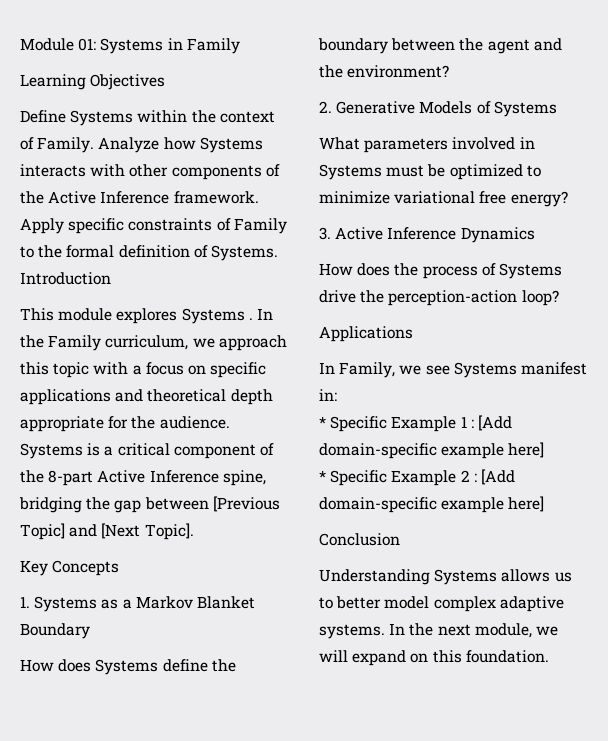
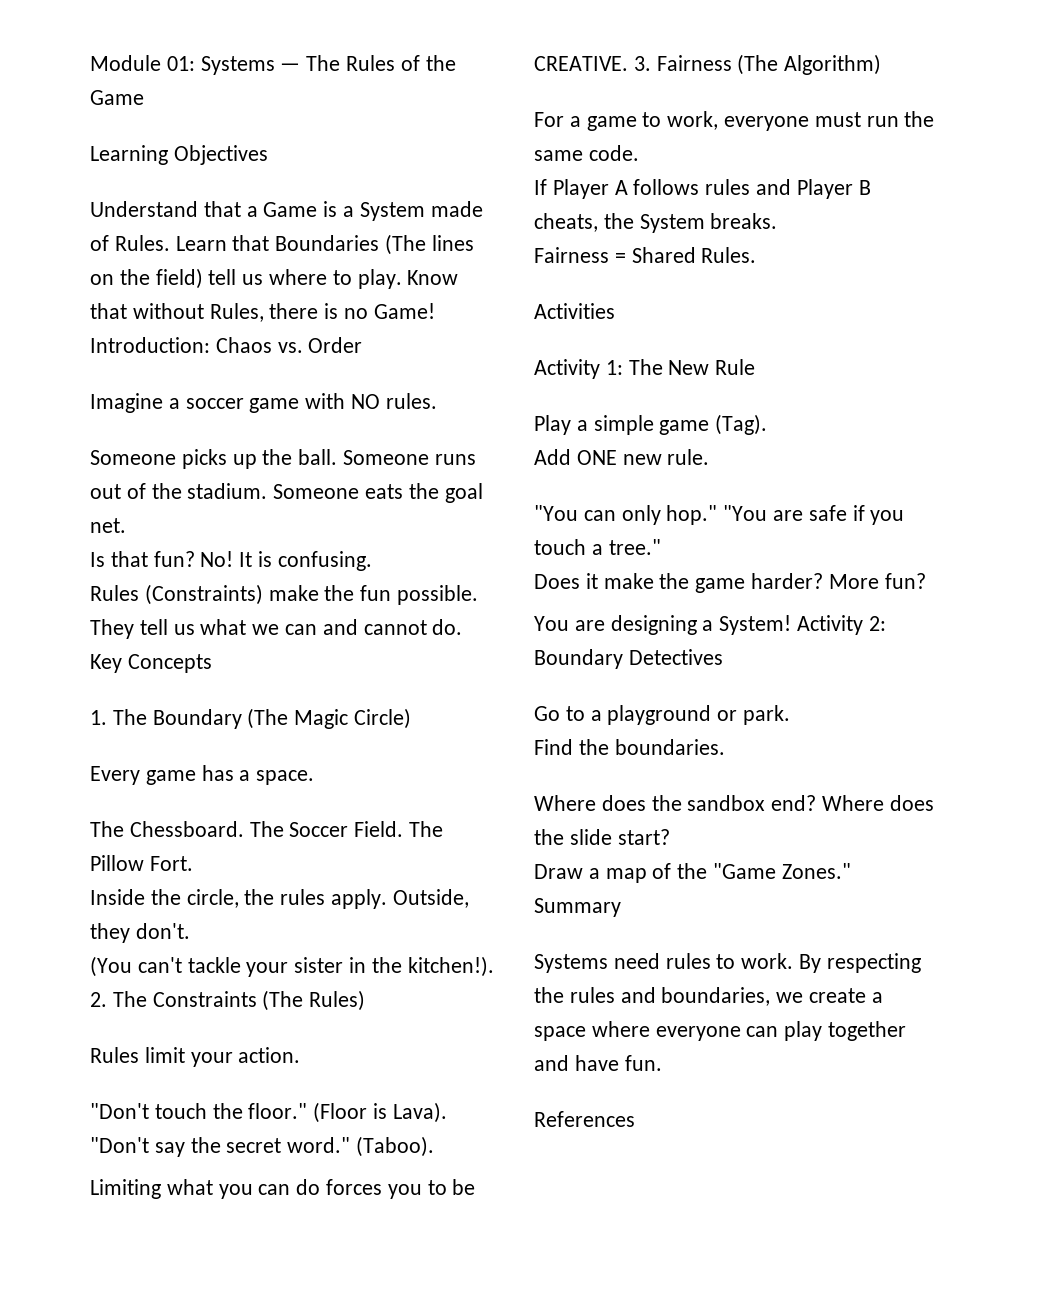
[167,38,240,54] [20,74,166,90] [20,110,275,126] [20,137,263,153] [20,164,280,180] [20,191,259,204] [20,218,287,234] [20,245,278,261] [20,272,111,285] [20,308,273,324] [20,335,287,351] [20,362,267,378] [20,389,273,405] [20,416,230,432] [20,443,274,459] [20,470,266,486] [19,496,280,513] [20,523,194,540] [20,560,120,576] [20,596,255,612] [20,623,90,639] [20,659,236,675] [318,38,562,54] [319,65,450,78] [319,101,557,117] [319,137,535,153] [319,164,541,180] [319,191,568,207] [319,227,535,243] [319,263,562,279] [319,290,559,306] [319,326,413,342] [319,362,587,378] [319,389,337,401] [319,415,512,432] [319,442,545,459] [319,469,515,486] [319,496,545,513] [319,533,400,546] [319,569,572,585] [319,596,564,612] [319,623,558,639] [319,650,549,666] in Family // Learning Objectives // Define Systems within the context of Family. Analyze how Systems interacts with other components of the Active Inference framework. Apply specific constraints of Family to the formal definition of Systems. Introduction // This module explores Systems . In the Family curriculum, we approach this topic with a focus on specific applications and theoretical depth appropriate for the audience. Systems is a critical component of the 8-part Active Inference spine, bridging the gap between [Previous Topic] and [Next Topic]. // Key Concepts // 1. Systems as a Markov Blanket Boundary // How does Systems define the boundary between the agent and the environment? // 2. Generative Models of Systems // What parameters involved in Systems must be optimized to minimize variational free energy? // 3. Active Inference Dynamics // How does the process of Systems drive the perception-action loop? // Applications // In Family, we see Systems manifest in: // * Specific Example 1 : [Add domain-specific example here] // * Specific Example 2 : [Add domain-specific example here] // Conclusion // Understanding Systems allows us to better model complex adaptive systems. In the next module, we will expand on this foundation. -> [280,55,456,71] [90,90,144,105] [90,145,268,165] [90,201,483,221] [90,234,474,255] [90,268,459,289] [90,303,435,322] [90,337,363,353] [90,393,437,413] [90,449,476,469] [90,483,483,503] [90,518,126,533] [90,551,372,571] [90,584,479,605] [90,619,463,639] [90,654,212,673] [90,708,412,729] [90,765,315,785] [90,821,444,837] [90,855,193,871] [90,889,469,909] [90,923,190,943] [90,956,494,977] [90,990,366,1011] [90,1047,301,1067] [90,1102,447,1123] [90,1136,435,1157] [90,1179,476,1199] [534,54,882,75] [534,111,935,131] [534,145,639,161] [534,179,871,199] [534,213,778,233] [534,247,757,263] [534,303,615,319] [534,359,756,379] [534,414,768,435] [534,449,710,465] [534,505,905,525] [534,539,661,555] [534,573,926,593] [534,615,886,635] [534,649,723,669] [534,705,791,725] [534,739,725,755] [534,795,934,811] [534,829,670,845] [534,863,851,883] [534,898,621,917] [534,953,921,973] [534,987,883,1006] [534,1021,907,1041] [534,1055,662,1071] [534,1111,635,1127] — The Rules of the Game // Learning Objectives // Understand that a Game is a System made of Rules. Learn that Boundaries (The lines on the field) tell us where to play. Know that without Rules, there is no Game! Introduction: Chaos vs. Order // Imagine a soccer game with NO rules. // Someone picks up the ball. Someone runs out of the stadium. Someone eats the goal net. // Is that fun? No! It is confusing. // Rules (Constraints) make the fun possible. They tell us what we can and cannot do. Key Concepts // 1. The Boundary (The Magic Circle) // Every game has a space. // The Chessboard. The Soccer Field. The Pillow Fort. // Inside the circle, the rules apply. Outside, they don't. // (You can't tackle your sister in the kitchen!). 2. The Constraints (The Rules) // Rules limit your action. // "Don't touch the floor." (Floor is Lava). "Don't say the secret word." (Taboo). // Limiting what you can do forces you to be CREATIVE. 3. Fairness (The Algorithm) // For a game to work, everyone must run the same code. // If Player A follows rules and Player B cheats, the System breaks. // Fairness = Shared Rules. // Activities // Activity 1: The New Rule // Play a simple game (Tag). // Add ONE new rule. // "You can only hop." "You are safe if you touch a tree." // Does it make the game harder? More fun? // You are designing a System! Activity 2: Boundary Detectives // Go to a playground or park. // Find the boundaries. // Where does the sandbox end? Where does the slide start? // Draw a map of the "Game Zones." Summary // Systems need rules to work. By respecting the rules and boundaries, we create a space where everyone can play together and have fun. // References

